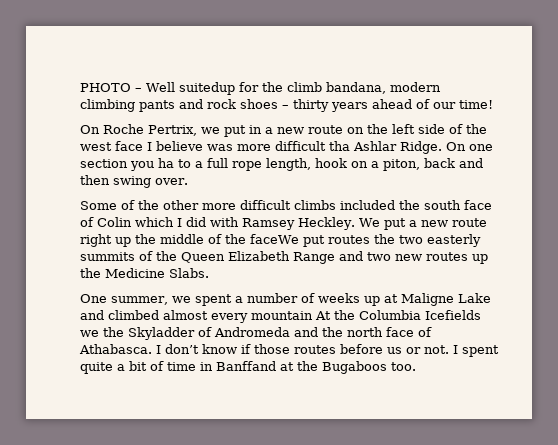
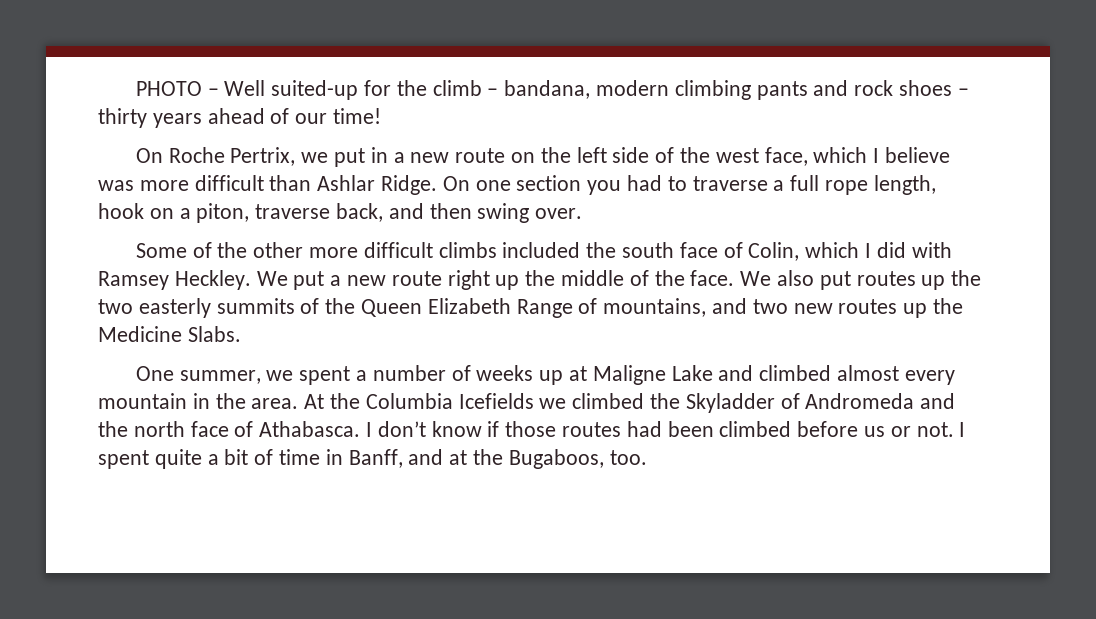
[178,82,235,95] suitedup -> [271,80,359,100] suited-up
(322, 87) none -> [487,88,499,96] –
[115,141,143,151] face -> [764,147,868,166] face, which
[329,141,350,151] tha -> [269,175,312,191] than
[158,158,191,168] ha to -> [627,175,768,191] had to traverse
[424,158,455,168] back -> [255,203,384,222] traverse back,
[97,217,132,227] Colin -> [748,242,800,261] Colin,
[250,234,299,244] faceWe -> [690,270,815,286] face. We also
(370, 239) none -> [921,275,946,290] up
(335, 258) none -> [578,298,707,317] of mountains,
(313, 315) none -> [192,393,299,409] in the area.
(99, 333) none -> [572,393,645,409] climbed
(336, 349) none -> [626,421,792,437] had been climbed
[216,361,276,371] Banffand -> [348,449,444,468] Banff, and
[322,361,387,374] Bugaboos -> [508,449,604,469] Bugaboos,

